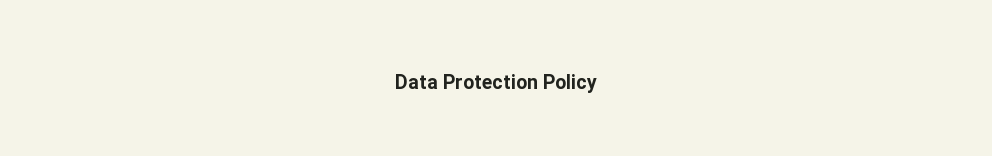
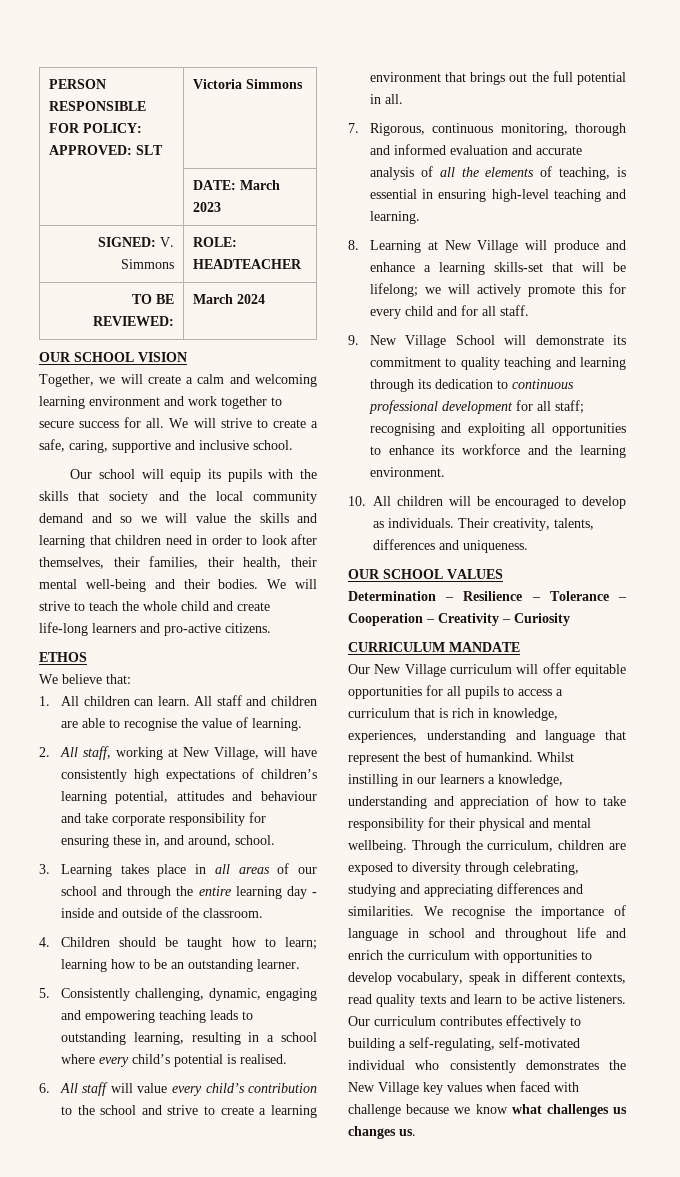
[394,74,598,93] Data Protection Policy -> [48,79,106,89] [48,101,146,111] [48,123,142,133] [48,145,163,155] [192,79,303,89] [192,180,280,190] [192,202,221,212] [98,237,175,247] [121,259,175,269] [192,237,237,247] [192,259,302,269] [132,294,175,304] [93,316,175,326] [192,294,265,304] [39,352,187,362] [39,374,317,387] [39,396,282,409] [39,417,318,428] [39,439,293,453] [70,469,317,482] [39,491,317,504] [39,513,317,523] [39,534,317,548] [39,556,317,569] [39,579,317,592] [39,601,270,611] [39,622,271,636] [39,652,87,662] [39,674,131,684] [39,695,317,706] [60,717,302,731] [39,746,317,760] [60,768,317,782] [60,791,317,804] [60,812,266,826] [60,835,275,848] [39,863,317,877] [60,886,317,899] [60,907,263,918] [39,937,317,950] [60,959,300,972] [39,988,317,1001] [60,1010,253,1023] [60,1032,317,1045] [60,1054,287,1067] [39,1082,317,1096] [60,1105,317,1118] [369,71,626,85] [369,94,403,104] [348,123,626,136] [369,144,582,155] [369,166,626,180] [369,189,626,202] [369,211,420,224] [348,240,626,253] [369,262,626,275] [369,283,626,297] [369,305,529,319] [348,335,626,348] [369,357,626,370] [369,379,574,392] [368,400,584,414] [369,423,626,436] [369,444,626,458] [369,467,445,477] [348,496,626,509] [373,518,594,531] [373,539,528,553] [348,569,503,579] [348,591,627,601] [348,613,570,626] [348,642,520,652] [348,663,626,677] [348,685,563,699] [348,708,558,721] [348,730,626,743] [348,751,574,765] [348,774,563,787] [348,795,626,809] [348,817,591,831] [348,840,626,853] [348,862,579,875] [348,883,583,897] [348,905,626,919] [348,927,626,941] [348,950,592,963] [348,971,626,985] [348,994,626,1007] [348,1015,581,1029] [348,1037,580,1051] [348,1060,626,1073] [348,1081,579,1095] [348,1104,627,1117] [348,1126,416,1139] PERSON RESPONSIBLE FOR POLICY: APPROVED: SLT | Victoria Simmons // | DATE: March 2023 // SIGNED: V. Simmons | ROLE: HEADTEACHER // TO BE REVIEWED: | March 2024 // OUR SCHOOL VISION // Together, we will create a calm and welcoming learning environment and work together to secure success for all. We will strive to create a safe, caring, supportive and inclusive school. // Our school will equip its pupils with the skills that society and the local community demand and so we will value the skills and learning that children need in order to look after themselves, their families, their health, their mental well-being and their bodies. We will strive to teach the whole child and create life-long learners and pro-active citizens. // ETHOS // We believe that: // 1. All children can learn. All staff and children are able to recognise the value of learning. // 2. All staff, working at New Village, will have consistently high expectations of children’s learning potential, attitudes and behaviour and take corporate responsibility for ensuring these in, and around, school. // 3. Learning takes place in all areas of our school and through the entire learning day - inside and outside of the classroom. // 4. Children should be taught how to learn; learning how to be an outstanding learner. // 5. Consistently challenging, dynamic, engaging and empowering teaching leads to outstanding learning, resulting in a school where every child’s potential is realised. // 6. All staff will value every child’s contribution to the school and strive to create a learning environment that brings out the full potential in all. // 7. Rigorous, continuous monitoring, thorough and informed evaluation and accurate analysis of all the elements of teaching, is essential in ensuring high-level teaching and learning. // 8. Learning at New Village will produce and enhance a learning skills-set that will be lifelong; we will actively promote this for every child and for all staff. // 9. New Village School will demonstrate its commitment to quality teaching and learning through its dedication to continuous professional development for all staff; recognising and exploiting all opportunities to enhance its workforce and the learning environment. // 10. All children will be encouraged to develop as individuals. Their creativity, talents, differences and uniqueness. // OUR SCHOOL VALUES // Determination – Resilience – Tolerance – Cooperation – Creativity – Curiosity // CURRICULUM MANDATE // Our New Village curriculum will offer equitable opportunities for all pupils to access a curriculum that is rich in knowledge, experiences, understanding and language that represent the best of humankind. Whilst instilling in our learners a knowledge, understanding and appreciation of how to take responsibility for their physical and mental wellbeing. Through the curriculum, children are exposed to diversity through celebrating, studying and appreciating differences and similarities. We recognise the importance of language in school and throughout life and enrich the curriculum with opportunities to develop vocabulary, speak in different contexts, read quality texts and learn to be active listeners. Our curriculum contributes effectively to building a self-regulating, self-motivated individual who consistently demonstrates the New Village key values when faced with challenge because we know what challenges us changes us.

